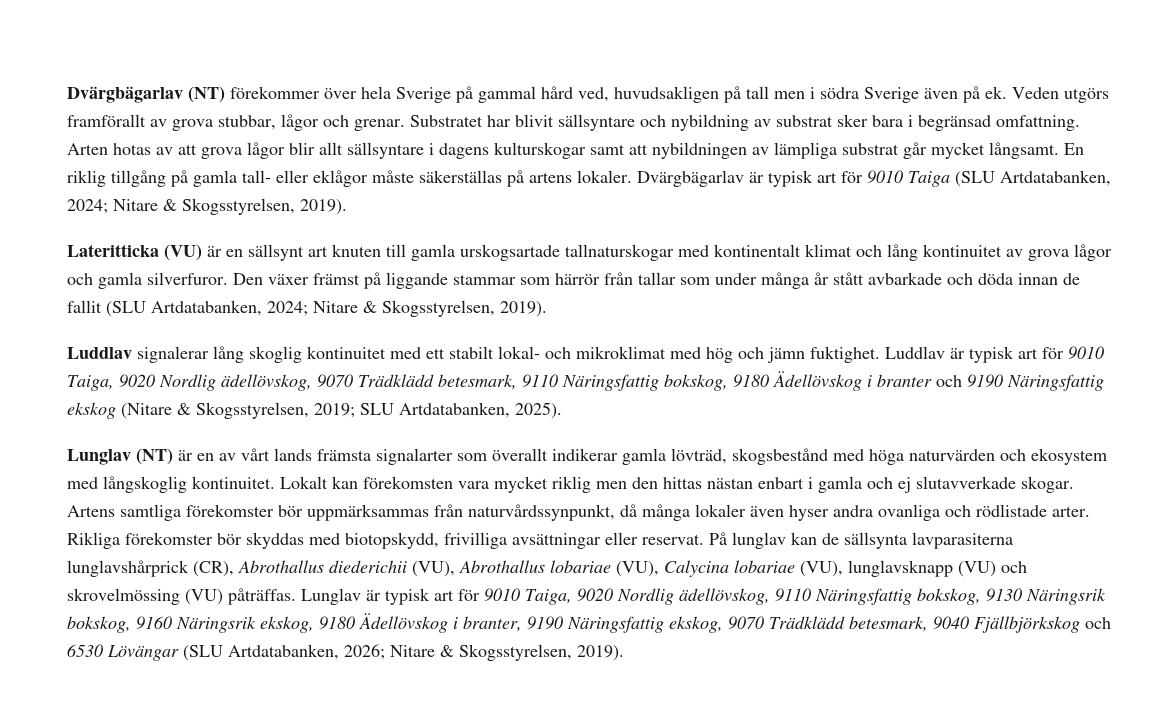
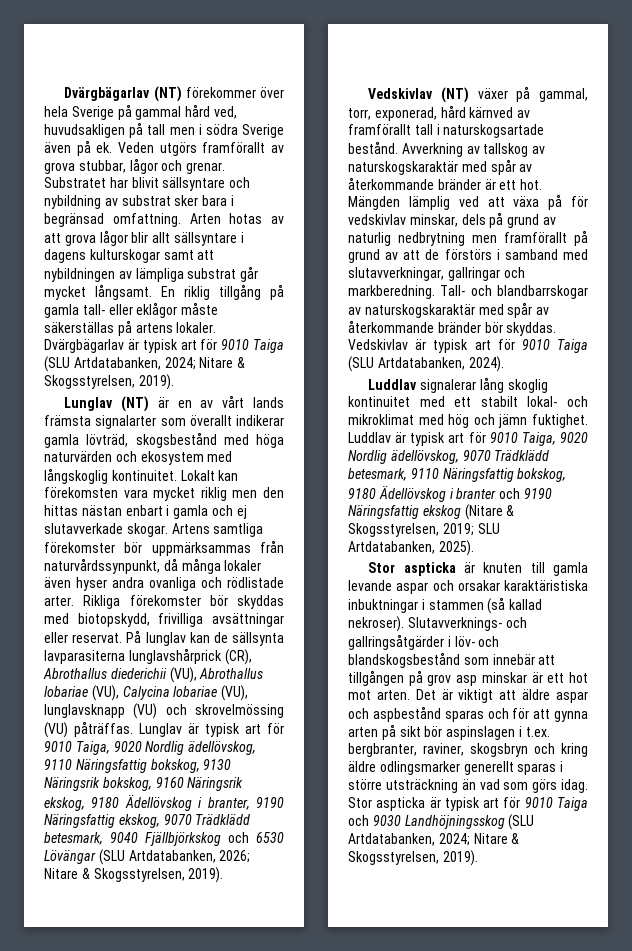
[67,244,1112,261] [67,272,1080,289] [67,300,547,317] [67,346,1104,363] [67,371,1104,391] [67,402,562,419] // Lateritticka (VU) är en sällsynt art knuten till gamla urskogsartade tallnaturskogar med kontinentalt klimat och lång kontinuitet av grova lågor och gamla silverfuror. Den växer främst på liggande stammar som härrör från tallar som under många år stått avbarkade och döda innan de fallit (SLU Artdatabanken, 2024; Nitare & Skogsstyrelsen, 2019). // Luddlav signalerar lång skoglig kontinuitet med ett stabilt lokal- och mikroklimat med hög och jämn fuktighet. Luddlav är typisk art för 9010 Taiga, 9020 Nordlig ädellövskog, 9070 Trädklädd betesmark, 9110 Näringsfattig bokskog, 9180 Ädellövskog i branter och 9190 Näringsfattig ekskog (Nitare & Skogsstyrelsen, 2019; SLU Artdatabanken, 2025). -> (174, 382) none
(624, 653) none -> [368,86,588,103] [348,105,531,121] [348,124,545,138] [348,141,546,157] [348,159,533,175] [348,177,543,190] [348,194,588,210] [348,212,556,228] [348,230,588,246] [348,249,588,263] [348,267,525,281] [348,285,588,299] [348,302,550,318] [348,320,557,336] [348,339,588,353] [348,356,504,372] [368,377,548,393] [348,396,588,407] [348,414,588,428] [348,432,588,446] [348,450,550,464] [348,468,567,482] [348,485,552,502] [348,504,515,520] [348,523,500,537] [348,540,474,556] [368,562,588,576] [348,580,588,594] [348,597,543,614] [348,616,527,632] [348,634,500,650] [348,652,556,668] [348,670,588,686] [348,689,588,703] [348,706,588,722] [348,724,550,740] [348,743,588,757] [348,761,564,775] [348,779,588,793] [348,797,588,811] [348,814,535,830] [348,833,520,846] [348,850,478,866] // Vedskivlav (NT) växer på gammal, torr, exponerad, hård kärnved av framförallt tall i naturskogsartade bestånd. Avverkning av tallskog av naturskogskaraktär med spår av återkommande bränder är ett hot. Mängden lämplig ved att växa på för vedskivlav minskar, dels på grund av naturlig nedbrytning men framförallt på grund av att de förstörs i samband med slutavverkningar, gallringar och markberedning. Tall- och blandbarrskogar av naturskogskaraktär med spår av återkommande bränder bör skyddas. Vedskivlav är typisk art för 9010 Taiga (SLU Artdatabanken, 2024). // Luddlav signalerar lång skoglig kontinuitet med ett stabilt lokal- och mikroklimat med hög och jämn fuktighet. Luddlav är typisk art för 9010 Taiga, 9020 Nordlig ädellövskog, 9070 Trädklädd betesmark, 9110 Näringsfattig bokskog, 9180 Ädellövskog i branter och 9190 Näringsfattig ekskog (Nitare & Skogsstyrelsen, 2019; SLU Artdatabanken, 2025). // Stor aspticka är knuten till gamla levande aspar och orsakar karaktäristiska inbuktningar i stammen (så kallad nekroser). Slutavverknings- och gallringsåtgärder i löv- och blandskogsbestånd som innebär att tillgången på grov asp minskar är ett hot mot arten. Det är viktigt att äldre aspar och aspbestånd sparas och för att gynna arten på sikt bör aspinslagen i t.ex. bergbranter, raviner, skogsbryn och kring äldre odlingsmarker generellt sparas i större utsträckning än vad som görs idag. Stor aspticka är typisk art för 9010 Taiga och 9030 Landhöjningsskog (SLU Artdatabanken, 2024; Nitare & Skogsstyrelsen, 2019).

